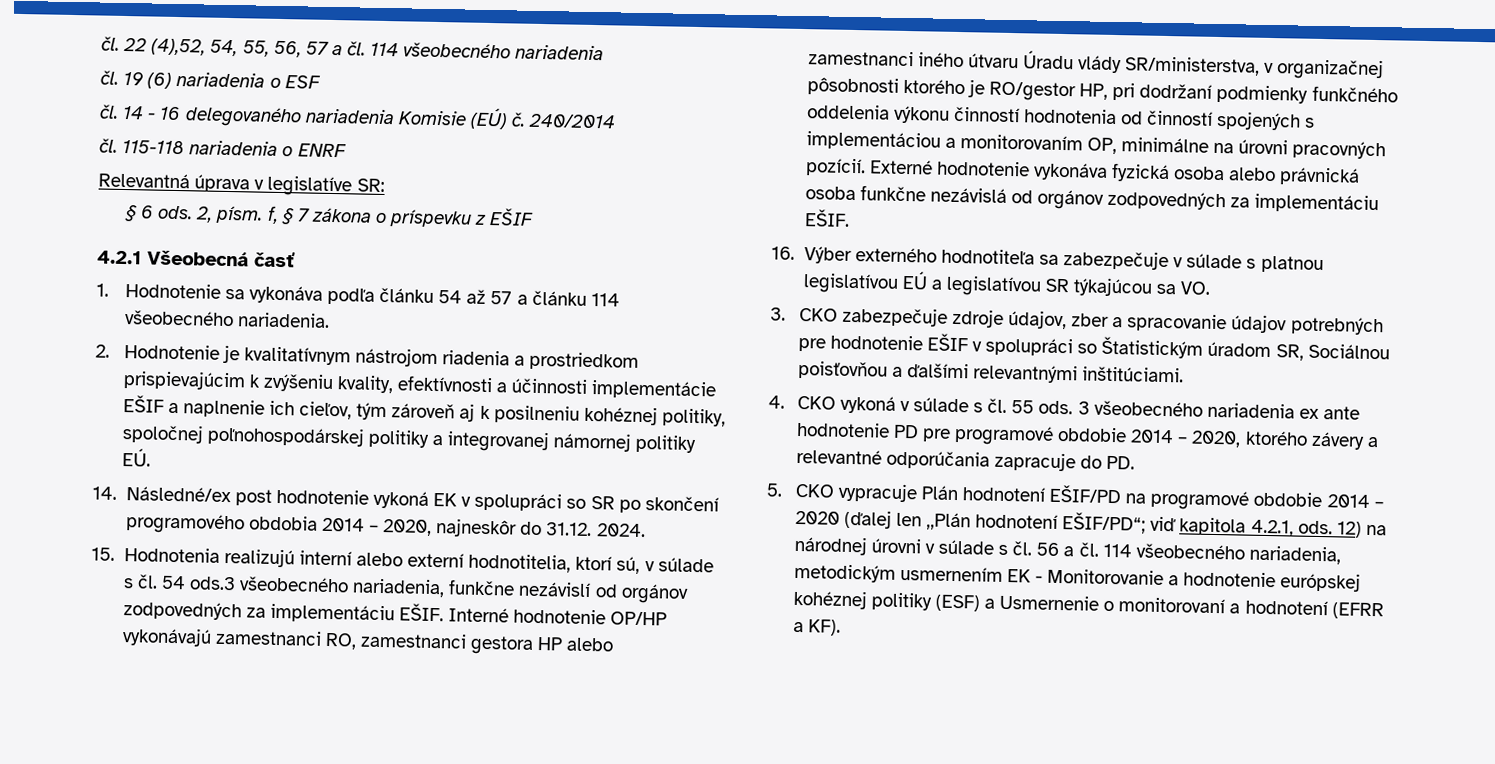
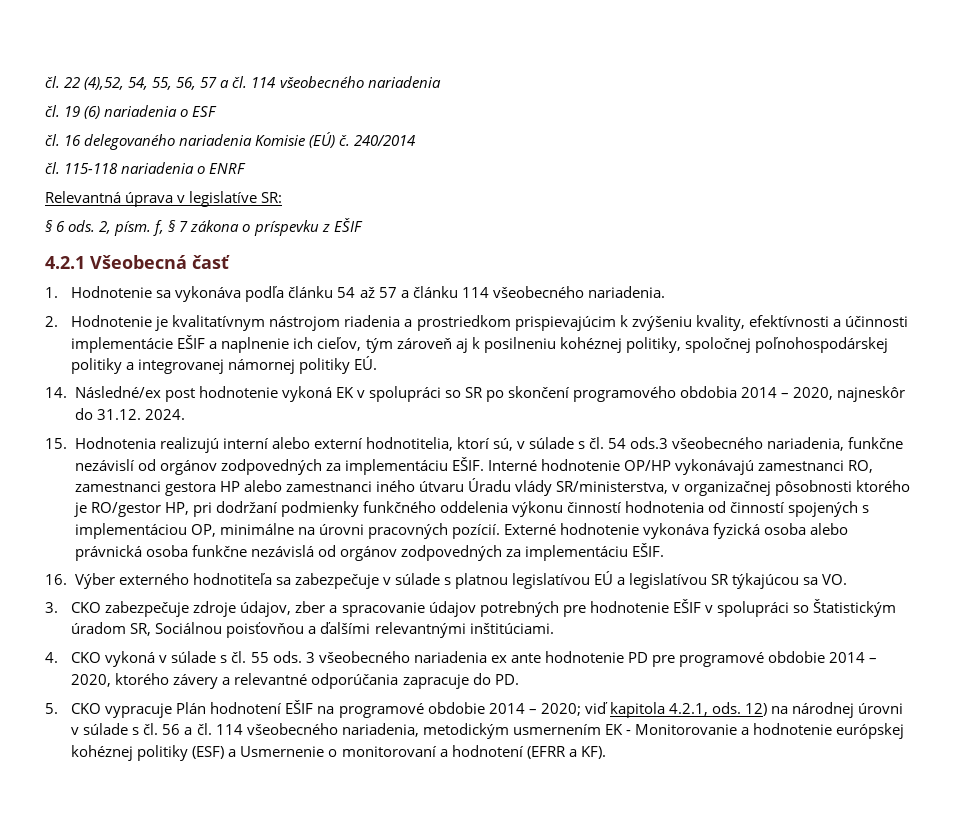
[122,105,157,120] 14 - -> (60, 140) none
[944,134,1083,151] a monitorovaním -> (187, 531) none
[1049,484,1123,504] EŠIF/PD -> [285,700,314,714] EŠIF
[794,509,1147,534] 2020 (ďalej len ,,Plán hodnotení EŠIF/PD“; -> [540,703,581,716] 2020;

